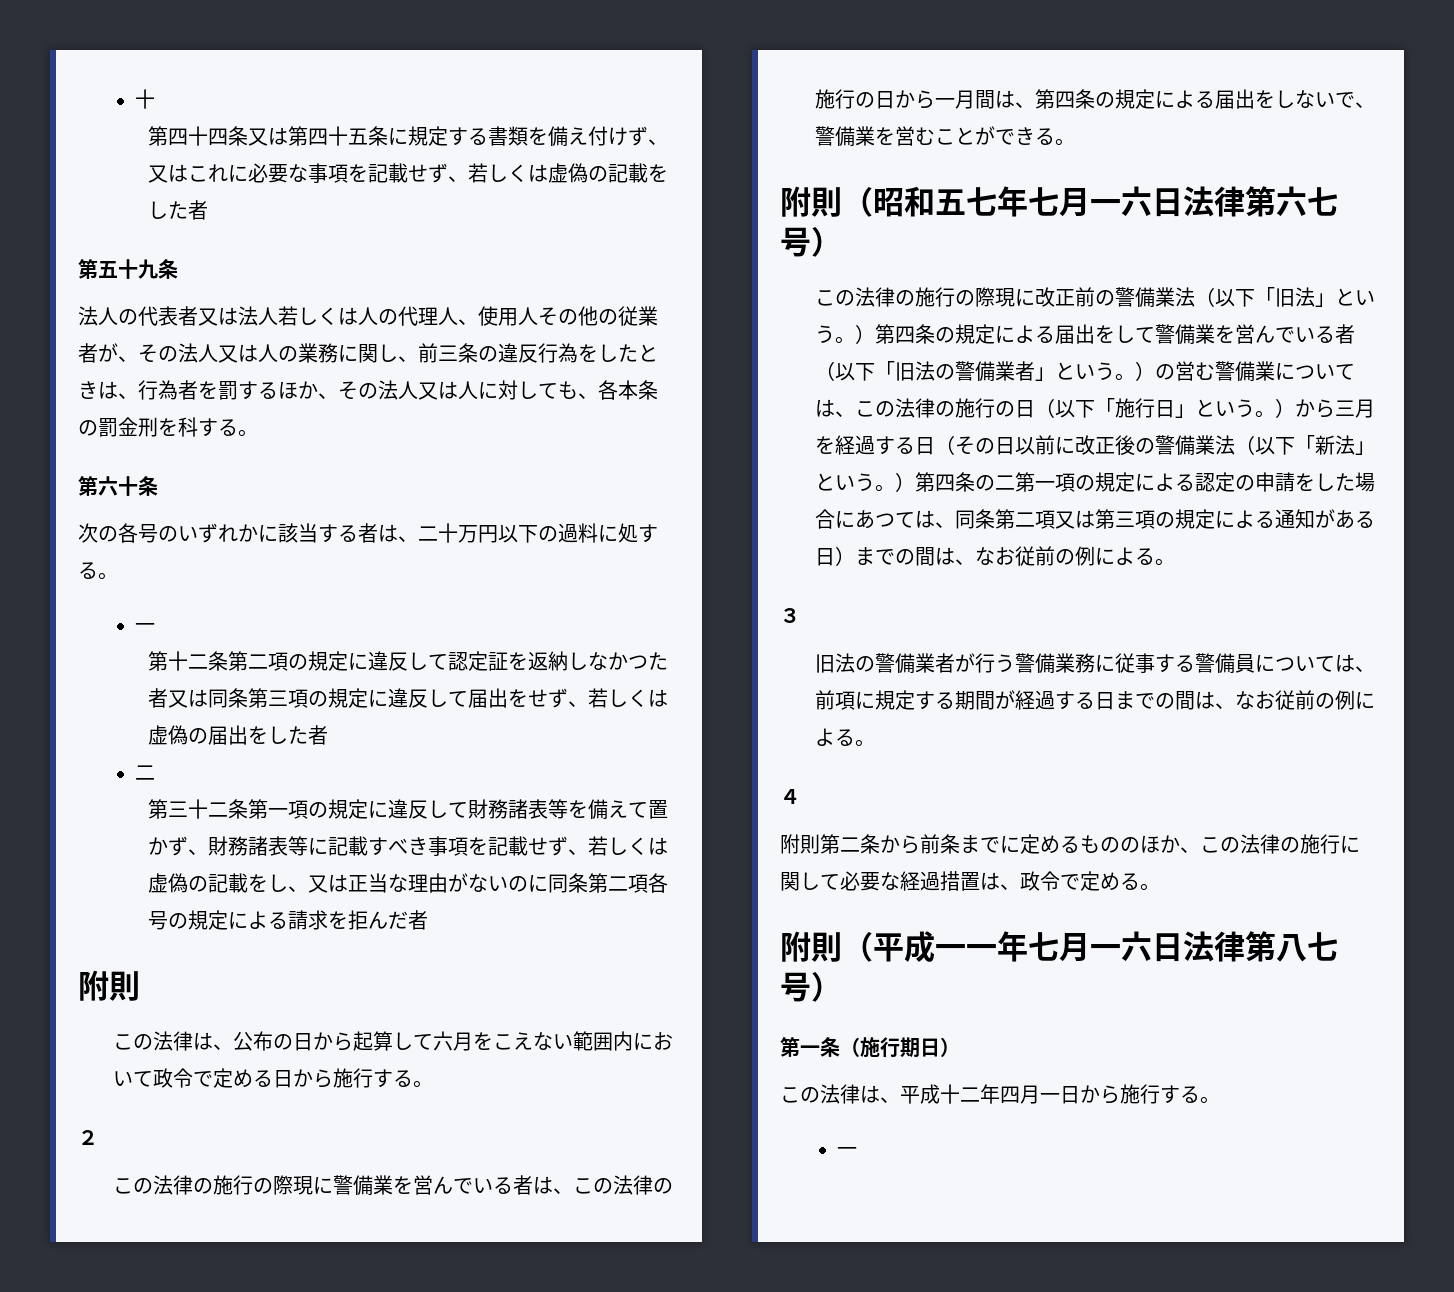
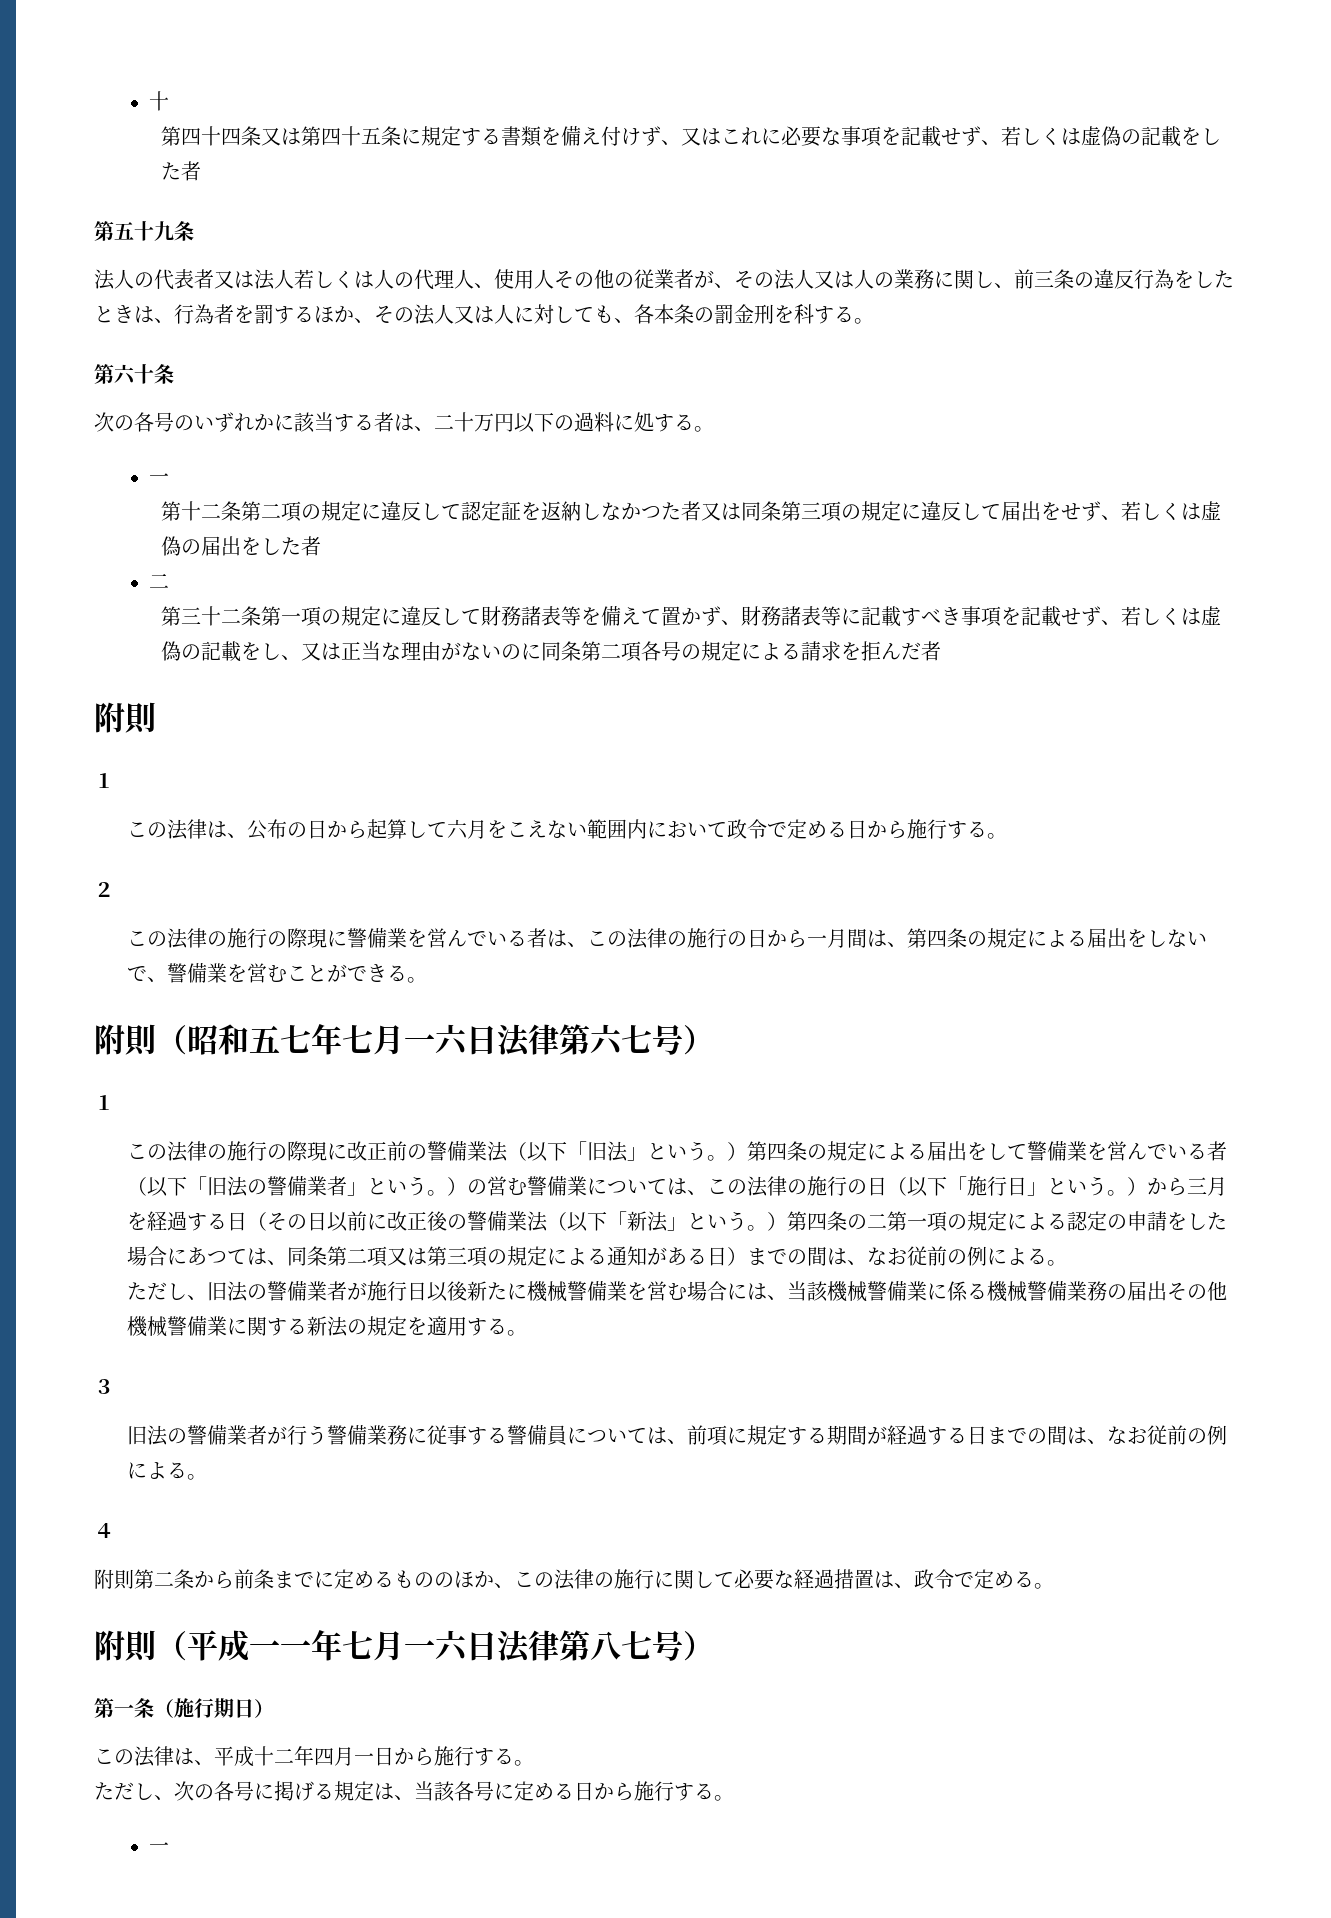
(140, 986) none -> [94,773,114,788] // １
(842, 242) none -> [94,1095,114,1110] // １
(1176, 562) none -> [127,1281,1228,1302] [127,1316,528,1337] // ただし、旧法の警備業者が施行日以後新たに機械警備業を営む場合には、当該機械警備業に係る機械警備業務の届出その他機械警備業に関する新法の規定を適用する。
(1220, 1100) none -> [94,1781,734,1802] // ただし、次の各号に掲げる規定は、当該各号に定める日から施行する。

